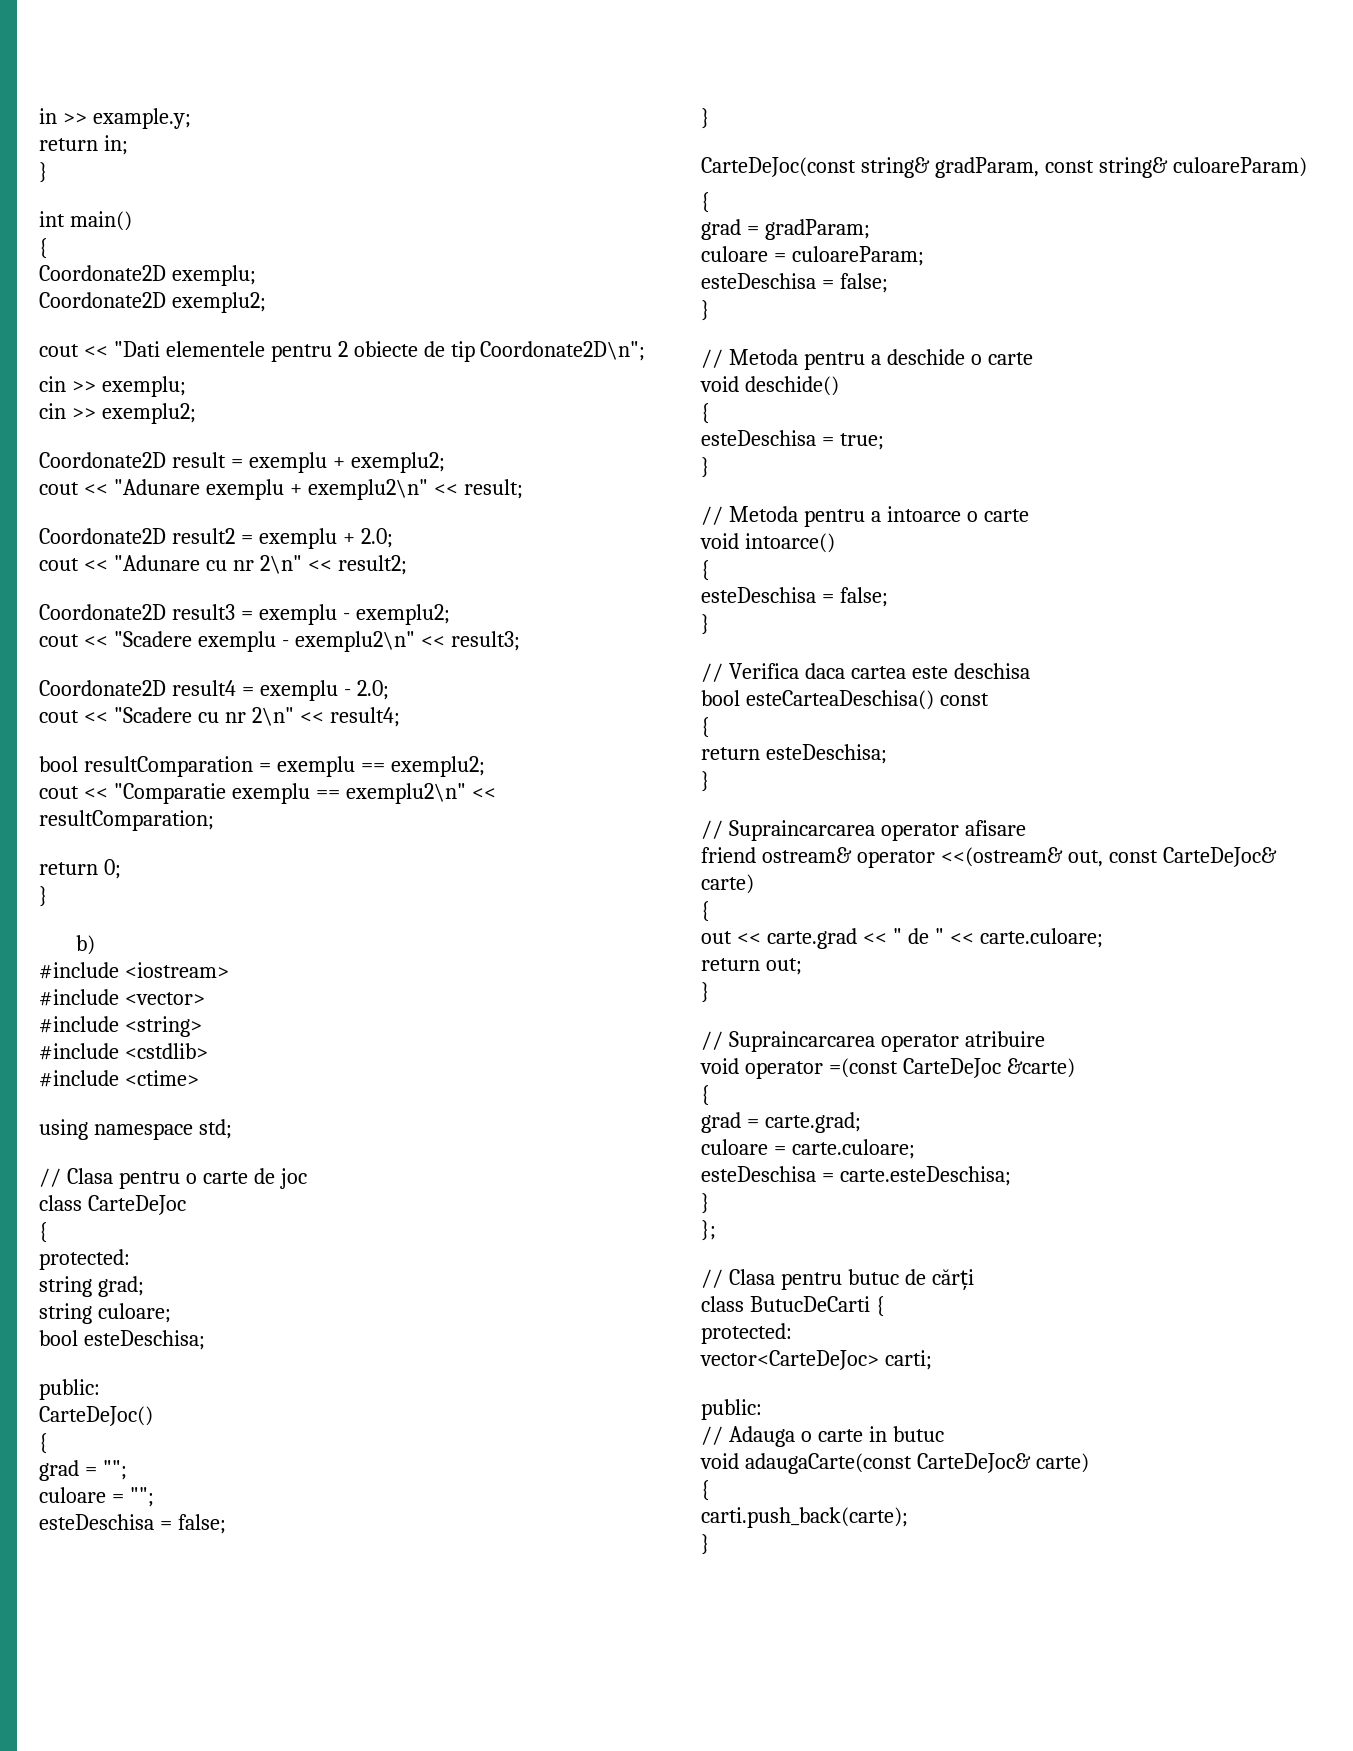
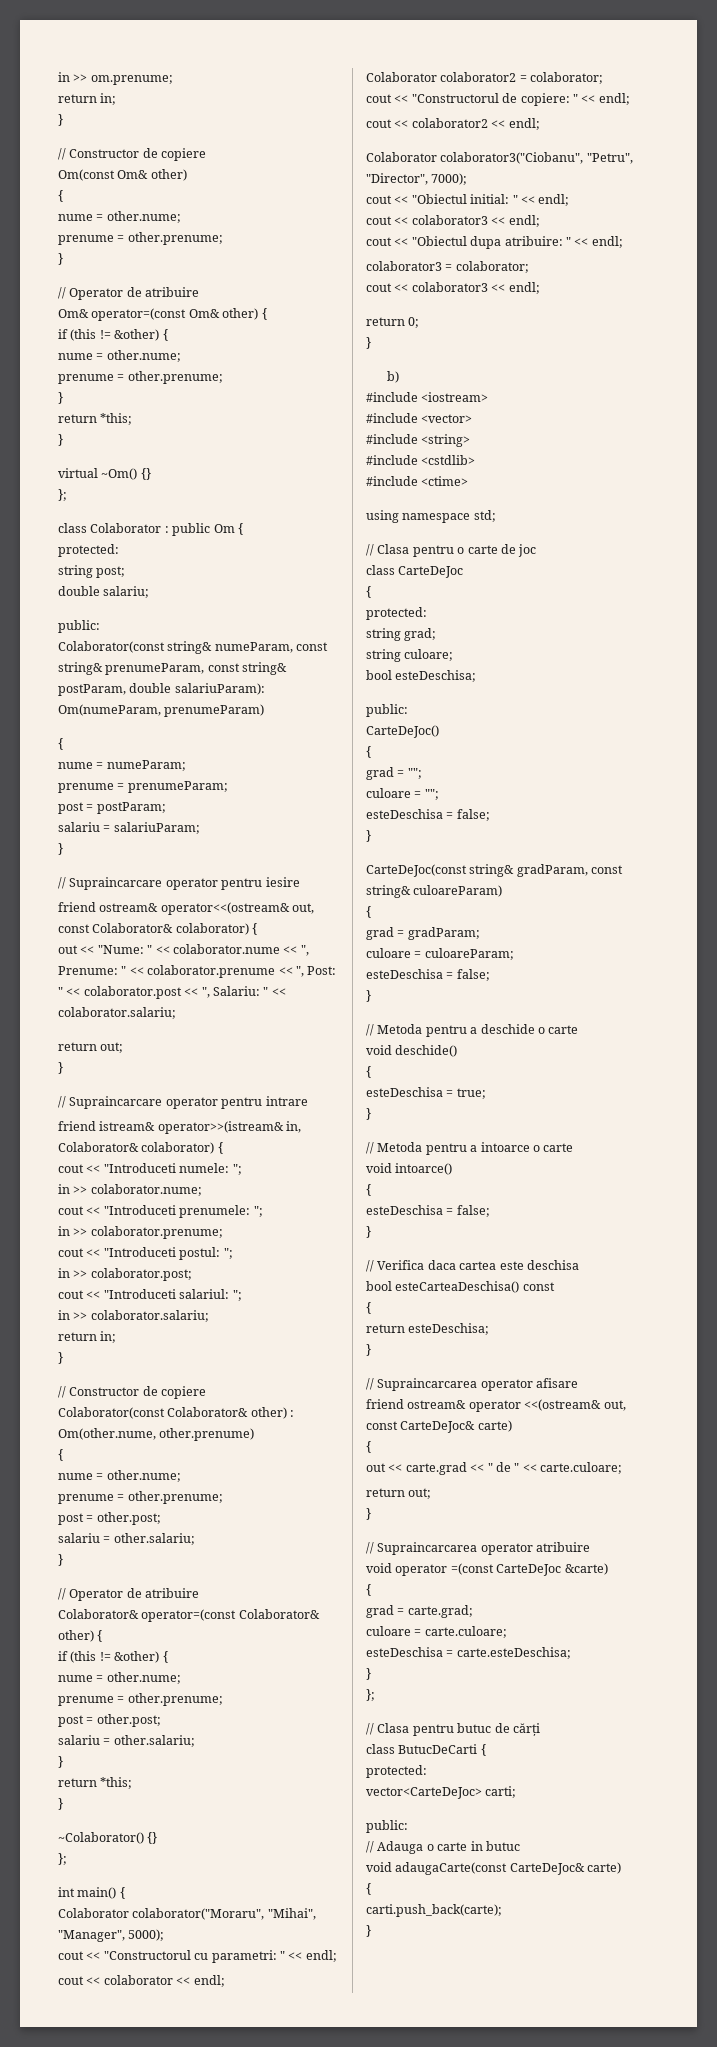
[39,108,191,129] [39,135,128,155] [39,162,48,183] [39,211,132,231] [39,238,48,259] [39,265,256,286] [39,292,266,313] [39,341,646,362] [39,376,186,397] [39,403,196,424] [39,452,445,473] [39,479,523,500] [39,528,393,549] [39,555,407,575] [39,604,450,625] [39,631,520,652] [39,680,389,701] [39,707,400,727] [39,756,485,777] [39,783,496,804] [39,810,214,831] in >> example.y; // return in; // } // int main() // { // Coordonate2D exemplu; // Coordonate2D exemplu2; // cout << "Dati elementele pentru 2 obiecte de tip Coordonate2D\n"; // cin >> exemplu; // cin >> exemplu2; // Coordonate2D result = exemplu + exemplu2; // cout << "Adunare exemplu + exemplu2\n" << result; // Coordonate2D result2 = exemplu + 2.0; // cout << "Adunare cu nr 2\n" << result2; // Coordonate2D result3 = exemplu - exemplu2; // cout << "Scadere exemplu - exemplu2\n" << result3; // Coordonate2D result4 = exemplu - 2.0; // cout << "Scadere cu nr 2\n" << result4; // bool resultComparation = exemplu == exemplu2; // cout << "Comparatie exemplu == exemplu2\n" << resultComparation; -> [58,72,173,85] [58,93,117,105] [58,114,63,126] [58,148,207,161] [58,169,187,181] [58,190,63,202] [58,211,181,223] [58,232,223,245] [58,253,63,265] [58,287,200,300] [58,308,267,321] [58,329,168,341] [58,350,181,362] [58,371,223,384] [58,392,63,404] [58,413,133,425] [58,434,63,446] [58,468,151,480] [58,489,67,501] [58,523,243,536] [58,544,119,557] [58,565,126,578] [58,586,150,598] [58,620,100,633] [58,641,329,654] [58,662,288,675] [58,683,265,696] [58,704,265,717] [58,738,63,750] [58,760,186,771] [58,781,228,793] [58,802,166,814] [58,822,200,834] [58,843,63,855] [58,877,300,890] [58,902,315,915] [58,923,258,935] [58,944,309,956] [58,965,337,978] [58,986,286,999] [58,1007,176,1019] [58,1042,124,1053] [58,1062,63,1074] [58,1096,308,1109] [58,1121,302,1134] [58,1142,223,1154] [58,1163,242,1175] [58,1184,202,1196] [58,1205,263,1218] [58,1226,223,1239] [58,1247,233,1260] [58,1268,192,1281] [58,1289,242,1301] [58,1310,209,1322] [58,1331,117,1343] [58,1352,63,1364] [58,1386,207,1399] [58,1407,295,1419] [58,1428,255,1441] [58,1449,63,1461] [58,1470,181,1482] [58,1491,223,1504] [58,1512,161,1525] [58,1533,195,1545] [58,1554,63,1566] [58,1588,200,1601] [58,1609,320,1622] [58,1630,103,1642] [58,1651,168,1663] [58,1672,181,1684] [58,1693,223,1706] [58,1714,161,1727] [58,1735,195,1747] [58,1756,63,1768] [58,1777,133,1789] [58,1798,63,1810] [58,1832,158,1844] [58,1853,67,1865] [58,1887,125,1899] [58,1908,316,1920] [58,1929,165,1942] [58,1950,337,1963] [58,1975,225,1987] [366,72,604,84] [366,93,630,106] [366,118,540,130] [366,152,633,164] [366,173,468,185] [366,194,570,206] [366,215,540,227] [366,236,623,249] [366,261,529,273] [366,282,540,294] in >> om.prenume; // return in; // } // // Constructor de copiere // Om(const Om& other) // { // nume = other.nume; // prenume = other.prenume; // } // // Operator de atribuire // Om& operator=(const Om& other) { // if (this != &other) { // nume = other.nume; // prenume = other.prenume; // } // return *this; // } // virtual ~Om() {} // }; // class Colaborator : public Om { // protected: // string post; // double salariu; // public: // Colaborator(const string& numeParam, const string& prenumeParam, const string& postParam, double salariuParam): Om(numeParam, prenumeParam) // { // nume = numeParam; // prenume = prenumeParam; // post = postParam; // salariu = salariuParam; // } // // Supraincarcare operator pentru iesire // friend ostream& operator<<(ostream& out, const Colaborator& colaborator) { // out << "Nume: " << colaborator.nume << ", Prenume: " << colaborator.prenume << ", Post: " << colaborator.post << ", Salariu: " << colaborator.salariu; // return out; // } // // Supraincarcare operator pentru intrare // friend istream& operator>>(istream& in, Colaborator& colaborator) { // cout << "Introduceti numele: "; // in >> colaborator.nume; // cout << "Introduceti prenumele: "; // in >> colaborator.prenume; // cout << "Introduceti postul: "; // in >> colaborator.post; // cout << "Introduceti salariul: "; // in >> colaborator.salariu; // return in; // } // // Constructor de copiere // Colaborator(const Colaborator& other) : Om(other.nume, other.prenume) // { // nume = other.nume; // prenume = other.prenume; // post = other.post; // salariu = other.salariu; // } // // Operator de atribuire // Colaborator& operator=(const Colaborator& other) { // if (this != &other) { // nume = other.nume; // prenume = other.prenume; // post = other.post; // salariu = other.salariu; // } // return *this; // } // ~Colaborator() {} // }; // int main() { // Colaborator colaborator("Moraru", "Mihai", "Manager", 5000); // cout << "Constructorul cu parametri: " << endl; // cout << colaborator << endl; // Colaborator colaborator2 = colaborator; // cout << "Constructorul de copiere: " << endl; // cout << colaborator2 << endl; // Colaborator colaborator3("Ciobanu", "Petru", "Director", 7000); // cout << "Obiectul initial: " << endl; // cout << colaborator3 << endl; // cout << "Obiectul dupa atribuire: " << endl; // colaborator3 = colaborator; // cout << colaborator3 << endl;

